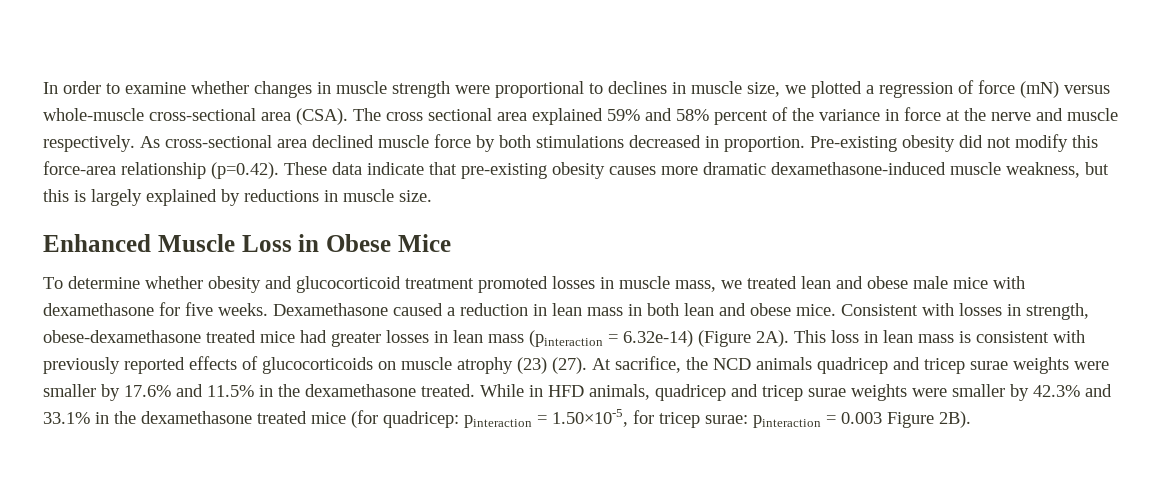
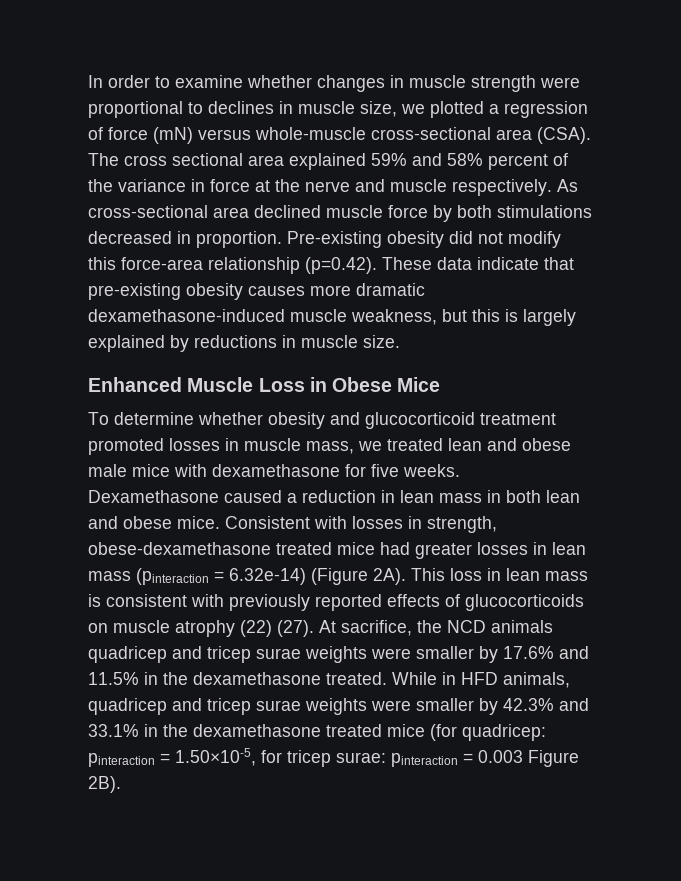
[517,357,547,374] (23) -> [240,620,272,637] (22)

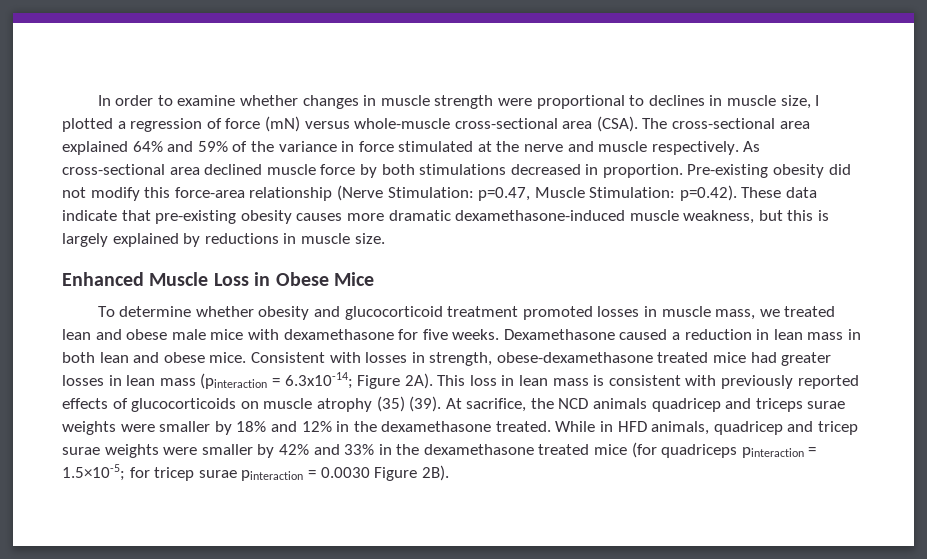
[401,104,425,114] we -> [815,95,820,106] I
[124,153,548,170] cross sectional area explained 59% and 58% percent -> [672,118,810,129] [62,141,228,155] cross-sectional area explained 64% and 59%
(250, 185) none -> [398,141,474,152] stimulated
[305,257,377,274] (p=0.42). -> [336,185,737,201] (Nerve Stimulation: p=0.47, Muscle Stimulation: p=0.42).
[229,568,368,585] 6.32e-14) (Figure -> [284,372,401,389] 6.3x10-14; Figure
[240,620,314,637] (22) (27). -> [376,396,442,412] (35) (39).
[207,646,589,663] [88,672,139,685] tricep surae weights were smaller by 17.6% and 11.5% -> [755,398,846,412] [62,421,332,435] triceps surae weights were smaller by 18% and 12%
[503,698,589,711] [88,724,139,737] 42.3% and 33.1% -> [278,444,375,455] 42% and 33%
[462,724,546,741] [88,748,256,767] quadricep: pinteraction = 1.50×10-5, -> [661,444,817,458] [62,464,125,481] quadriceps pinteraction = 1.5×10-5;
[336,750,523,767] surae: pinteraction = 0.003 -> [198,467,370,481] surae pinteraction = 0.0030

